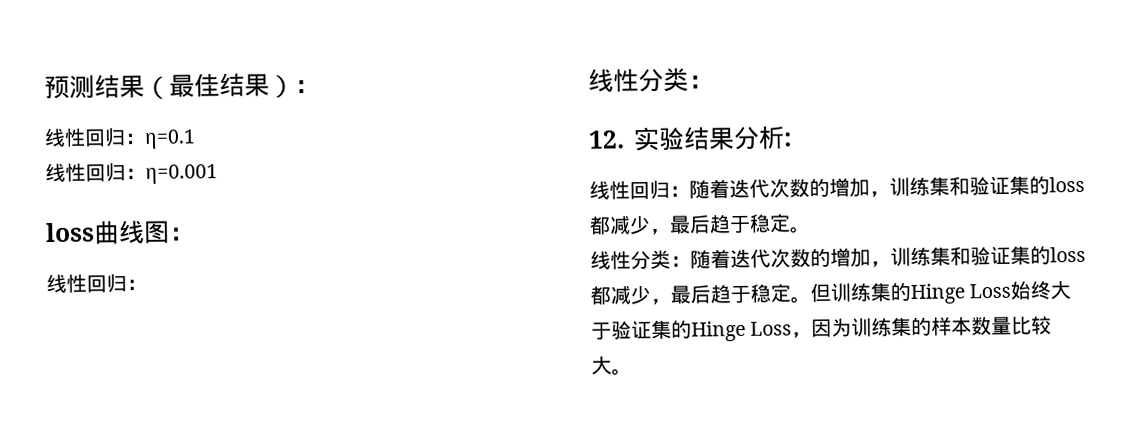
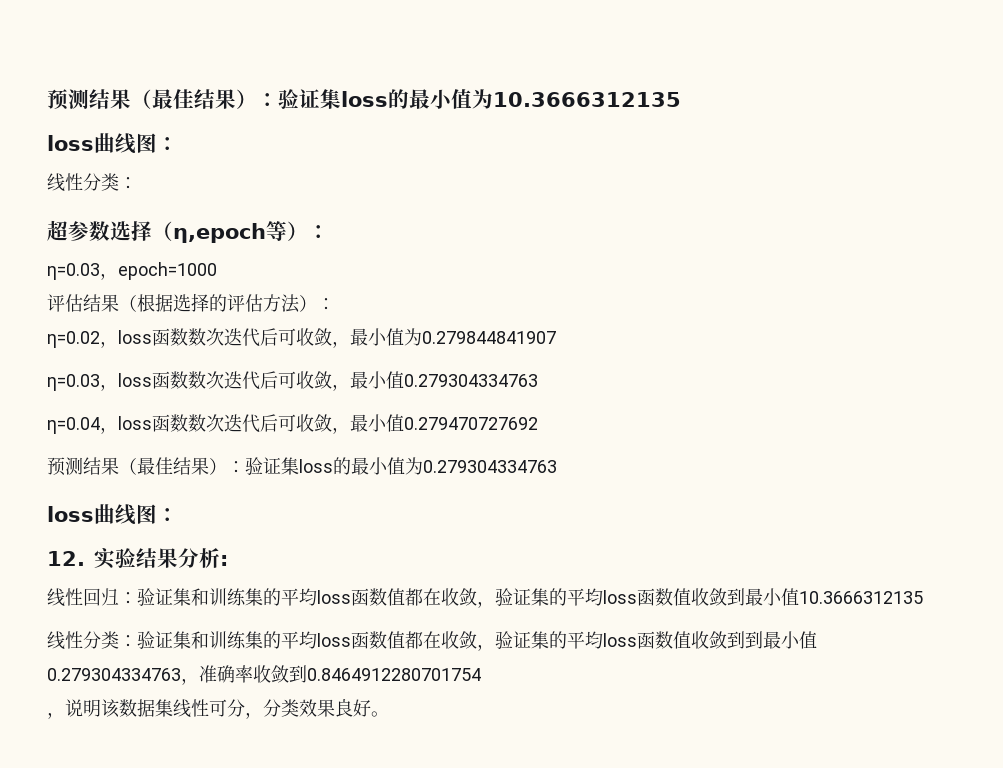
[44,72,320,100] [44,127,196,149] [45,162,218,184] 预测结果（最佳结果）： // 线性回归：η=0.1 // 线性回归：η=0.001 -> [47,89,681,110] 预测结果（最佳结果）：验证集loss的最小值为10.3666312135
[86,273,147,293] [588,67,689,93] 回归： // 线性分类 -> [83,173,137,191] [47,220,329,243] [47,262,217,280] [47,293,335,313] [47,328,556,348] [47,371,538,391] [47,414,538,434] [47,457,557,476] [47,504,157,525] 分类： // 超参数选择（η,epoch等）： // η=0.03，epoch=1000 // 评估结果（根据选择的评估方法）： // η=0.02，loss函数数次迭代后可收敛，最小值为0.279844841907 // η=0.03，loss函数数次迭代后可收敛，最小值0.279304334763 // η=0.04，loss函数数次迭代后可收敛，最小值0.279470727692 // 预测结果（最佳结果）：验证集loss的最小值为0.279304334763 // loss曲线图
[689,175,1085,199] [589,213,811,236] [590,245,1086,270] [590,280,1072,306] [591,315,1053,342] [591,355,612,375] 随着迭代次数的增加，训练集和验证集的loss都减少，最后趋于稳定。 // 线性分类：随着迭代次数的增加，训练集和验证集的loss都减少，最后趋于稳定。但训练集的Hinge Loss始终大于验证集的Hinge Loss，因为训练集的样本数量比较大 -> [137,588,923,608] [47,631,817,651] [47,665,481,685] [47,699,371,719] 验证集和训练集的平均loss函数值都在收敛，验证集的平均loss函数值收敛到最小值10.3666312135 // 线性分类：验证集和训练集的平均loss函数值都在收敛，验证集的平均loss函数值收敛到到最小值0.279304334763，准确率收敛到0.8464912280701754 // ，说明该数据集线性可分，分类效果良好

